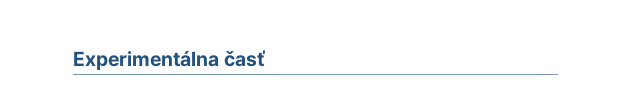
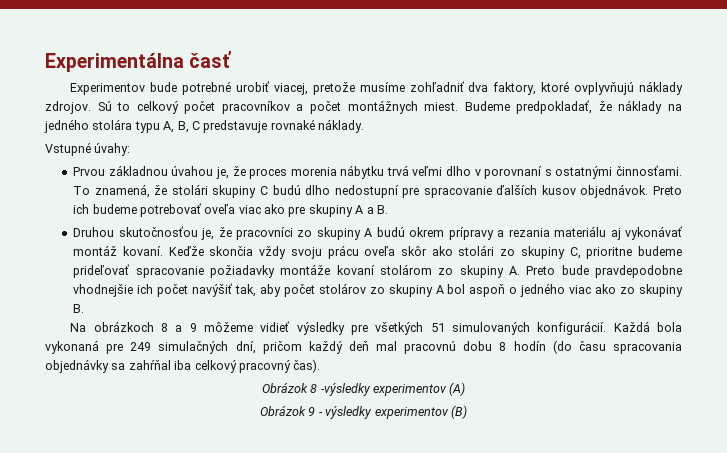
(267, 58) none -> [70,81,683,95] [45,100,682,114] [44,119,364,133] [45,142,131,156] [73,165,682,179] [73,184,682,198] [73,203,388,217] [73,226,682,240] [73,245,683,259] [73,264,682,278] [73,283,684,297] [73,304,85,313] [70,321,682,335] [45,340,682,354] [45,359,321,373] [261,382,466,396] [260,405,467,419] // Experimentov bude potrebné urobiť viacej, pretože musíme zohľadniť dva faktory, ktoré ovplyvňujú náklady zdrojov. Sú to celkový počet pracovníkov a počet montážnych miest. Budeme predpokladať, že náklady na jedného stolára typu A, B, C predstavuje rovnaké náklady. // Vstupné úvahy: // Prvou základnou úvahou je, že proces morenia nábytku trvá veľmi dlho v porovnaní s ostatnými činnosťami. To znamená, že stolári skupiny C budú dlho nedostupní pre spracovanie ďalších kusov objednávok. Preto ich budeme potrebovať oveľa viac ako pre skupiny A a B. // Druhou skutočnosťou je, že pracovníci zo skupiny A budú okrem prípravy a rezania materiálu aj vykonávať montáž kovaní. Keďže skončia vždy svoju prácu oveľa skôr ako stolári zo skupiny C, prioritne budeme prideľovať spracovanie požiadavky montáže kovaní stolárom zo skupiny A. Preto bude pravdepodobne vhodnejšie ich počet navýšiť tak, aby počet stolárov zo skupiny A bol aspoň o jedného viac ako zo skupiny B. // Na obrázkoch 8 a 9 môžeme vidieť výsledky pre všetkých 51 simulovaných konfigurácií. Každá bola vykonaná pre 249 simulačných dní, pričom každý deň mal pracovnú dobu 8 hodín (do času spracovania objednávky sa zahŕňal iba celkový pracovný čas). // Obrázok 8 -výsledky experimentov (A) // Obrázok 9 - výsledky experimentov (B)

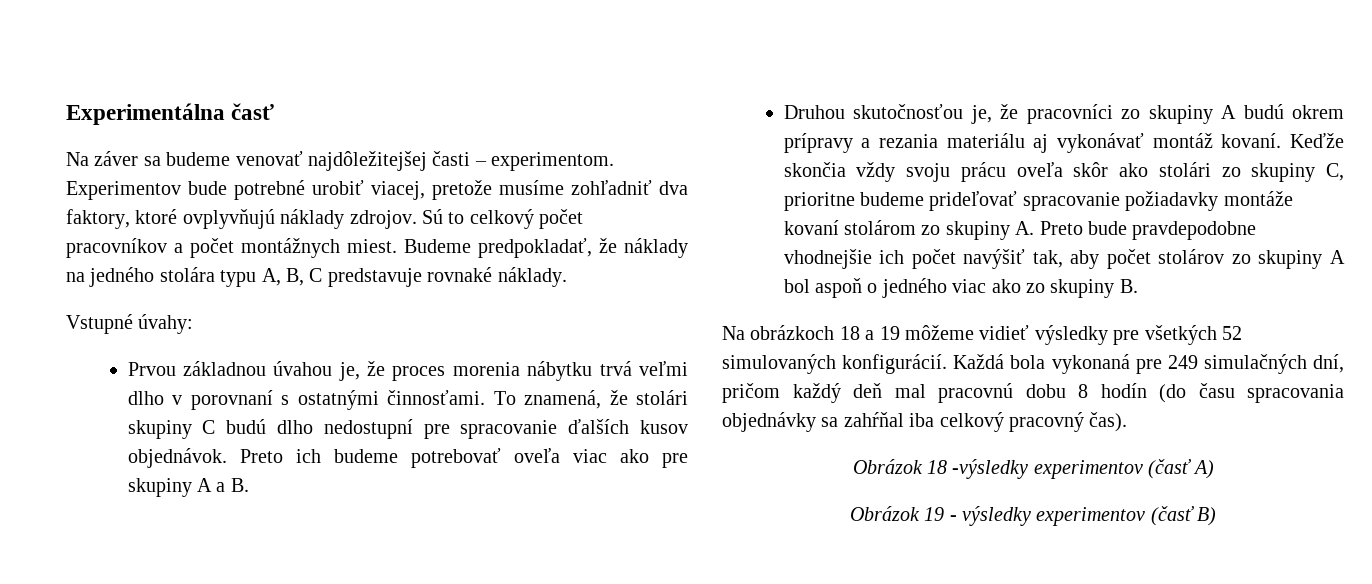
(232, 59) none -> [66,151,615,171] Na záver sa budeme venovať najdôležitejšej časti – experimentom.
[160,323,197,332] 8 a 9 -> [839,326,900,340] 18 a 19
[430,323,445,332] 51 -> [1222,326,1242,340] 52
[310,384,318,393] 8 -> [926,460,947,474] 18
[449,382,466,396] [260,405,316,416] (A) // Obrázok 9 -> [1148,459,1214,479] [849,506,945,521] (časť A) // Obrázok 19
[450,405,467,419] (B) -> [1150,506,1217,526] (časť B)

